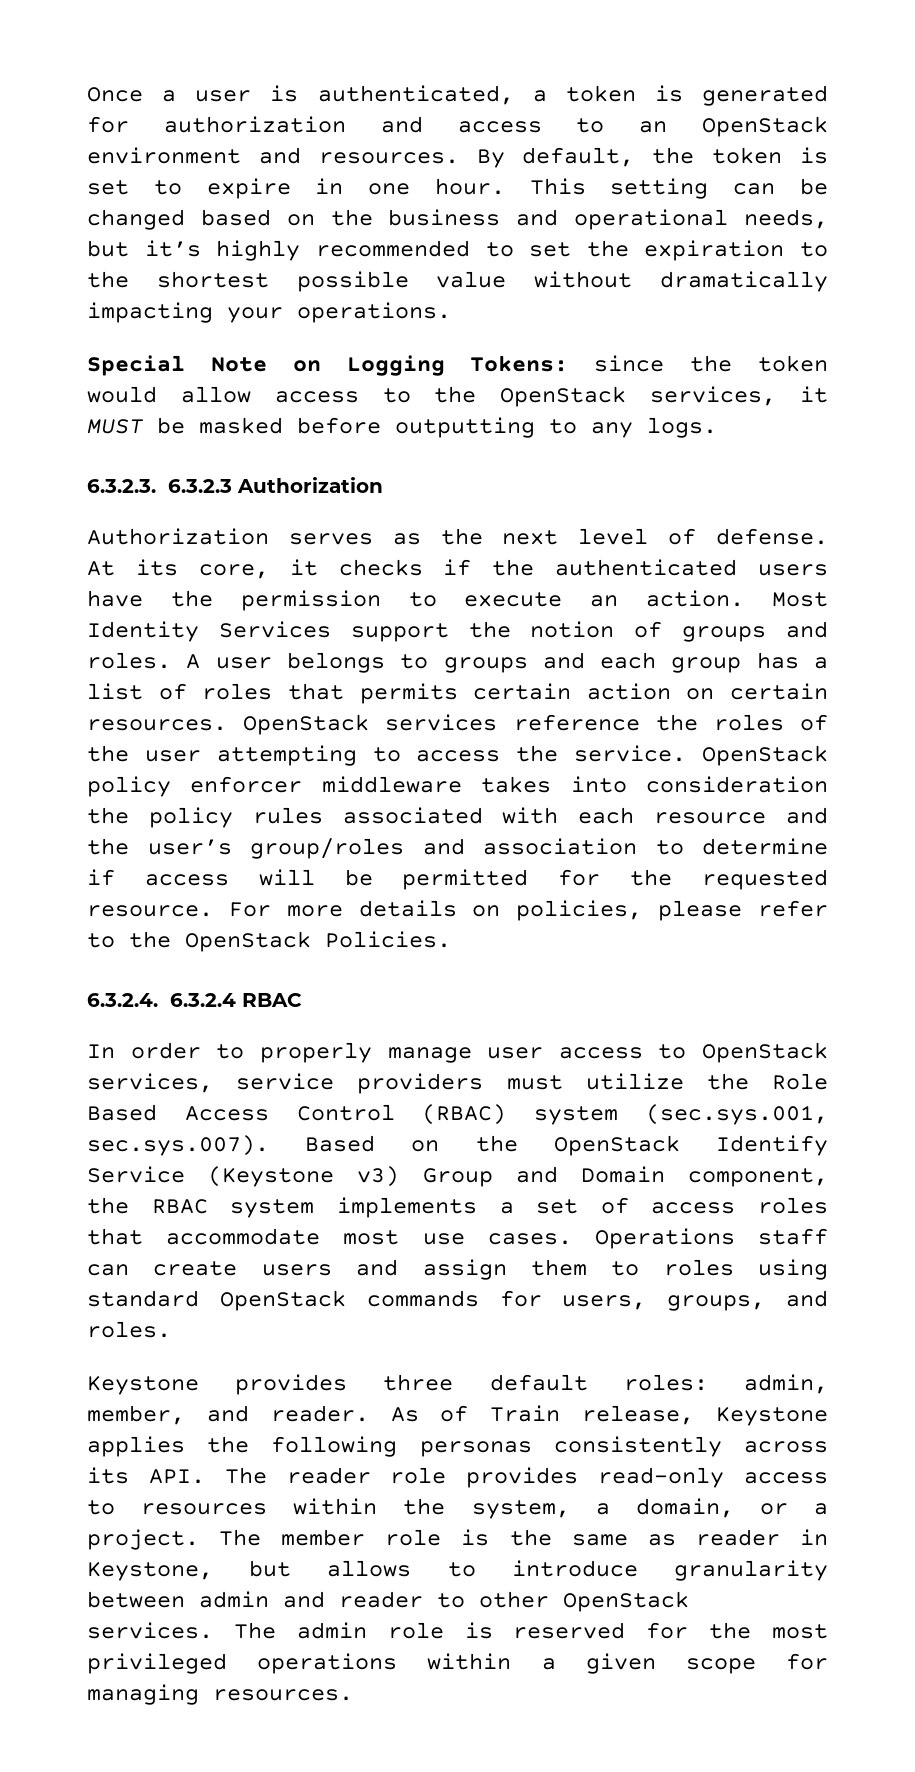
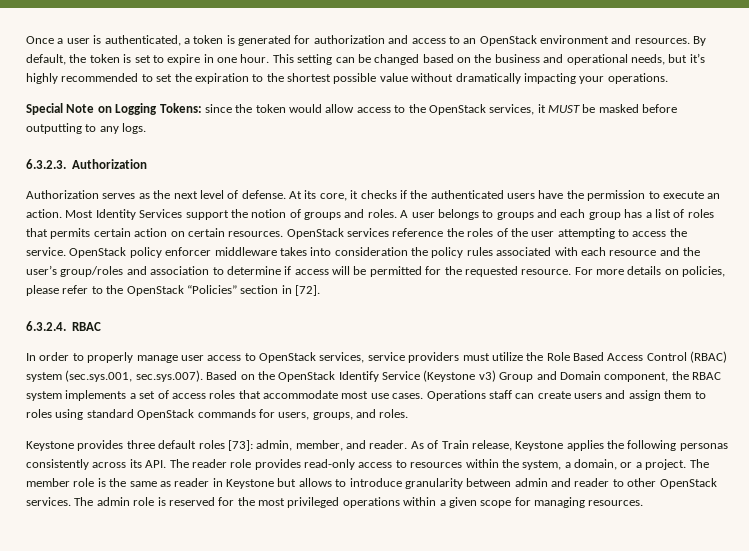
[167,479,232,493] 6.3.2.3 -> (66, 164) none
[325,931,451,948] Policies. -> [186,285,320,296] “Policies” section in [72].
[169,993,236,1007] 6.3.2.4 -> (66, 326) none
[623,1374,708,1391] roles: -> [198,440,253,451] roles [73]:
[87,1562,213,1581] Keystone, -> [226,479,274,489] Keystone

